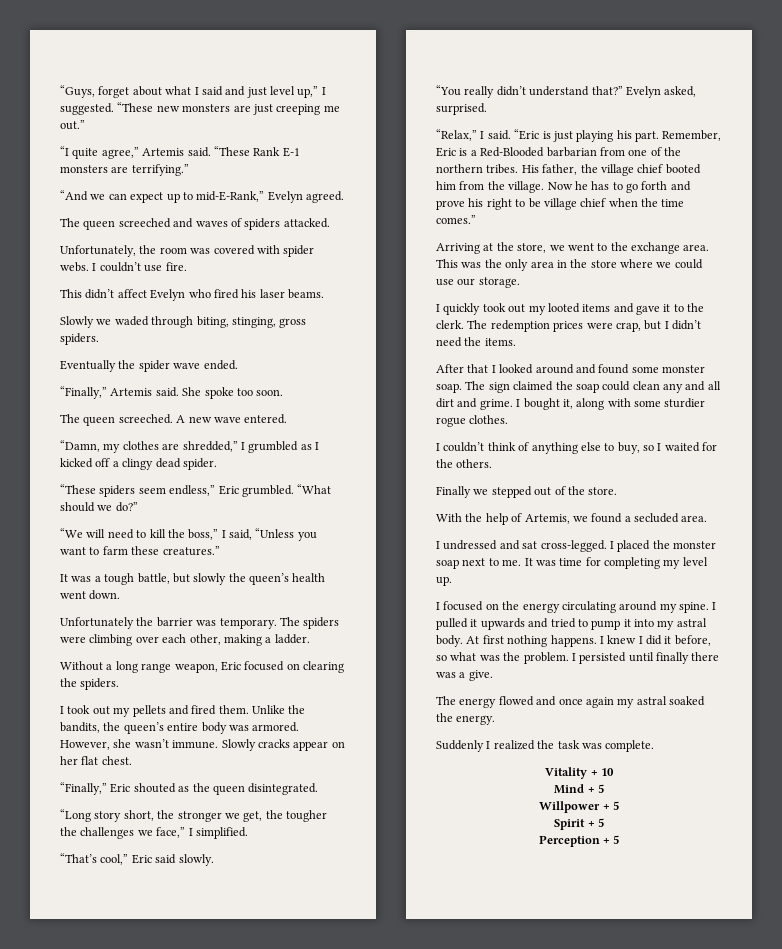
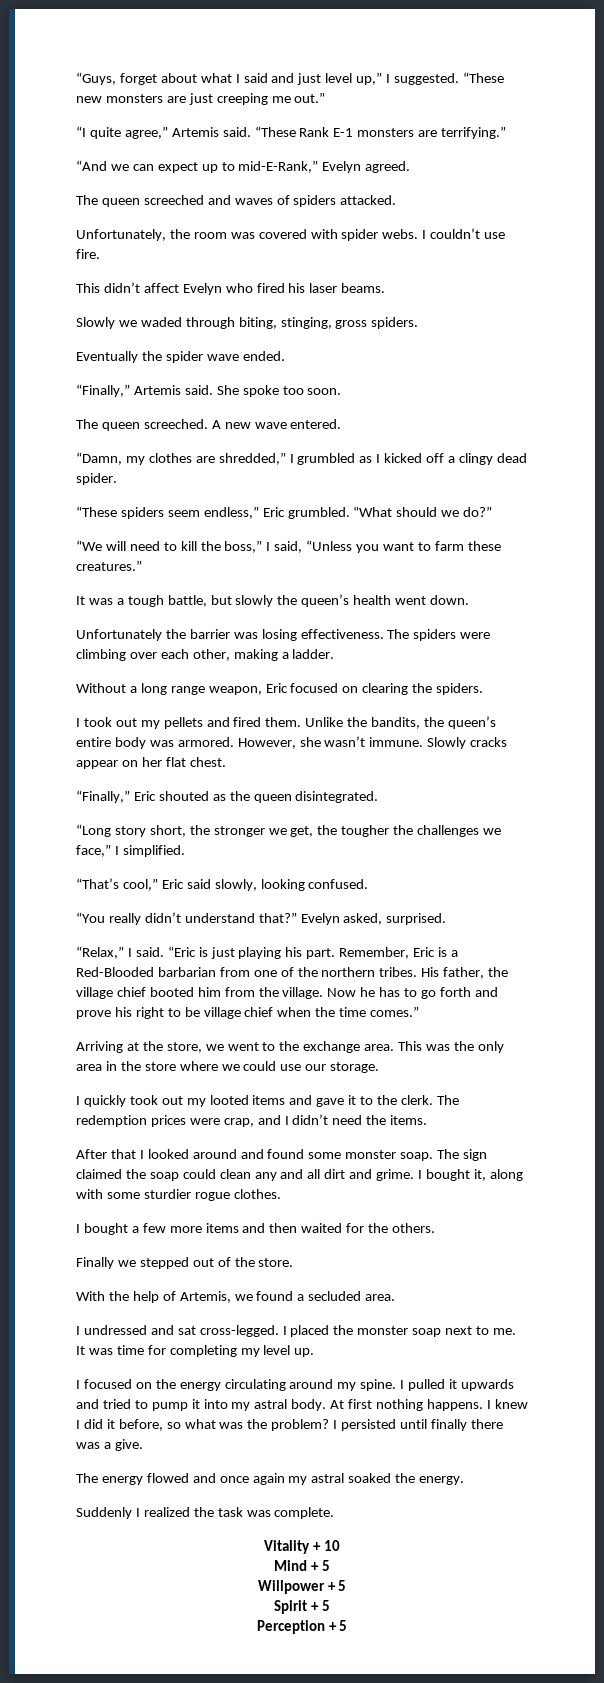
[219,618,277,629] temporary. -> [261,629,384,641] losing effectiveness.
[178,854,214,866] slowly. -> [214,879,369,891] slowly, looking confused.
[644,320,662,330] but -> [257,1115,281,1125] and
[443,442,662,454] couldn’t think of anything else to buy, so I -> [83,1223,298,1235] bought a few more items and then
[523,652,569,664] problem. -> [271,1419,330,1431] problem?

